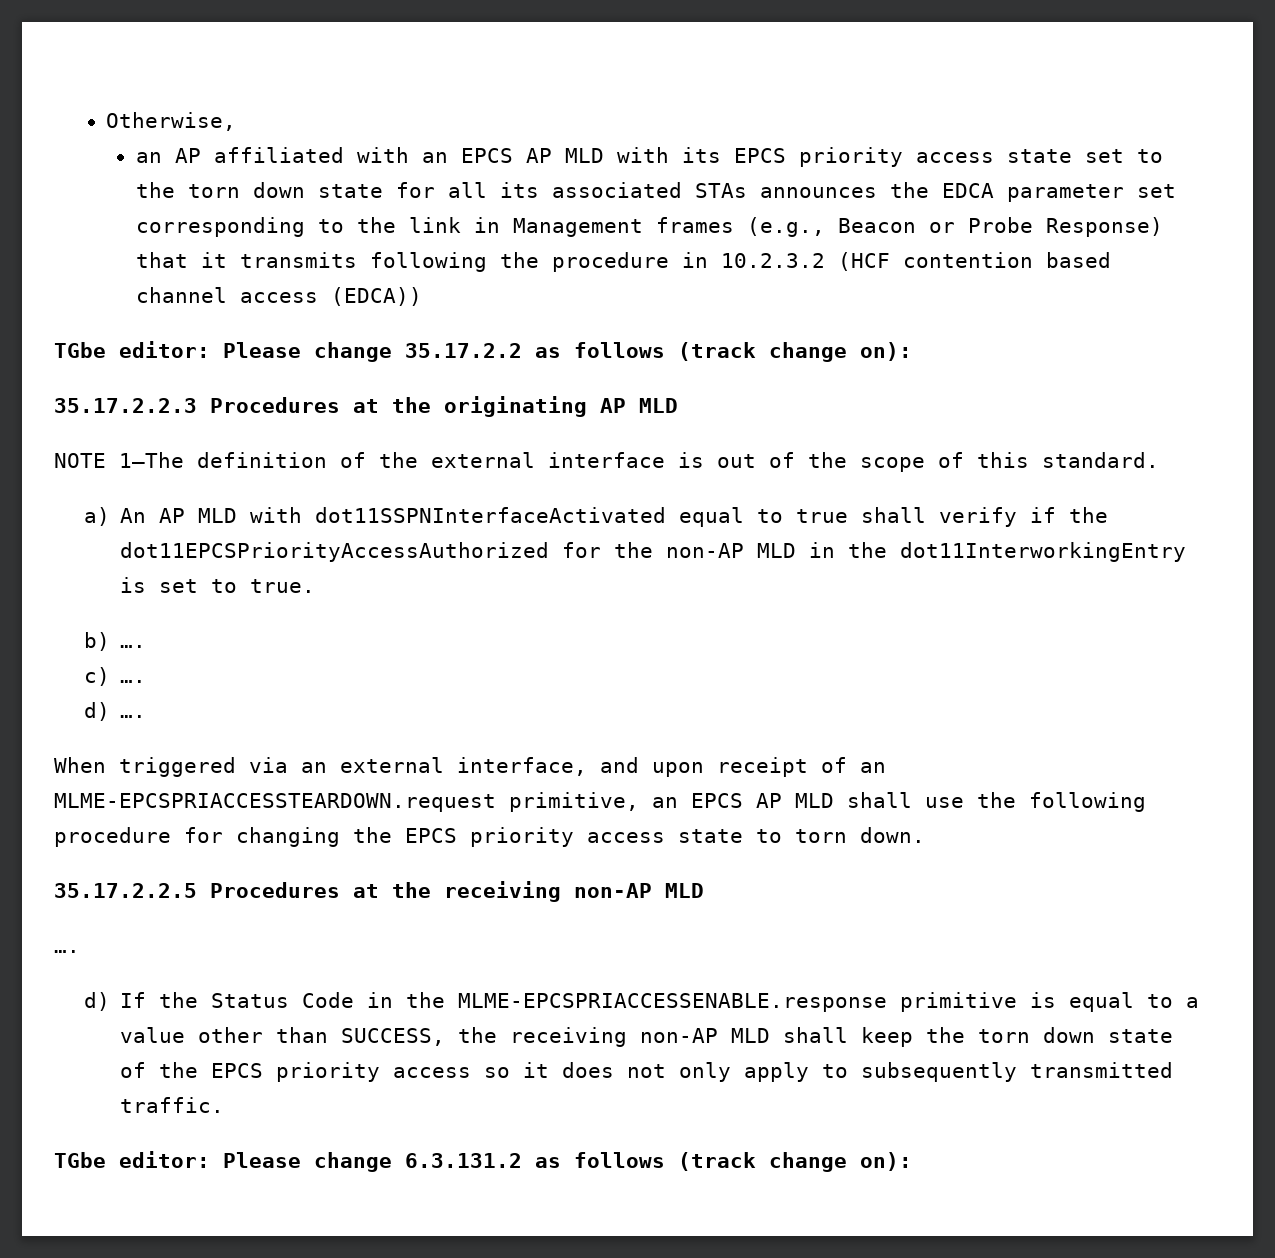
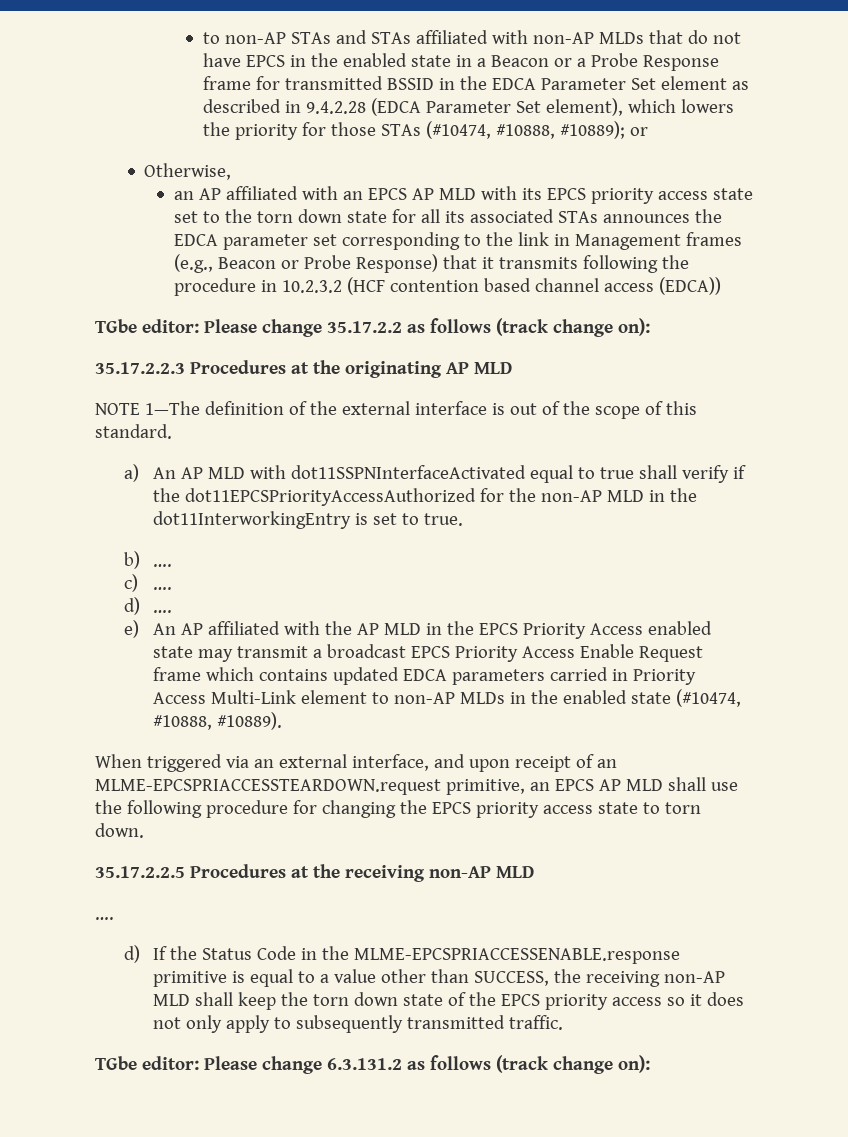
(106, 121) none -> [202,30,741,44] [202,53,719,71] [202,76,749,90] [202,98,734,116] [202,121,648,140] to non-AP STAs and STAs affiliated with non-AP MLDs that do not have EPCS in the enabled state in a Beacon or a Probe Response frame for transmitted BSSID in the EDCA Parameter Set element as described in 9.4.2.28 (EDCA Parameter Set element), which lowers the priority for those STAs (#10474, #10888, #10889); or //
(146, 716) none -> [124,620,713,639] [153,644,704,662] [153,667,697,685] [153,689,742,707] [153,712,283,730] // e) An AP affiliated with the AP MLD in the EPCS Priority Access enabled state may transmit a broadcast EPCS Priority Access Enable Request frame which contains updated EDCA parameters carried in Priority Access Multi-Link element to non-AP MLDs in the enabled state (#10474, #10888, #10889).

